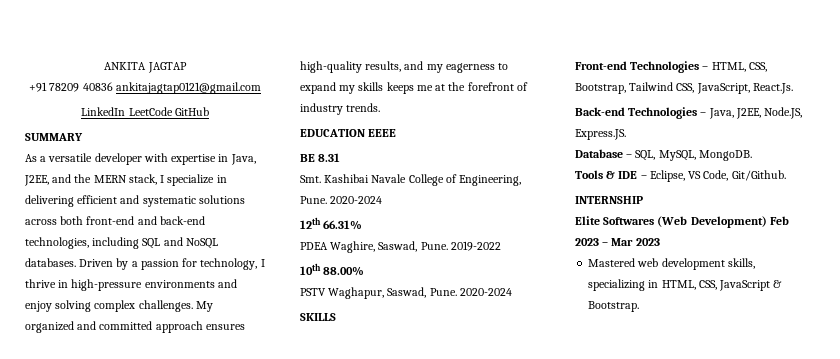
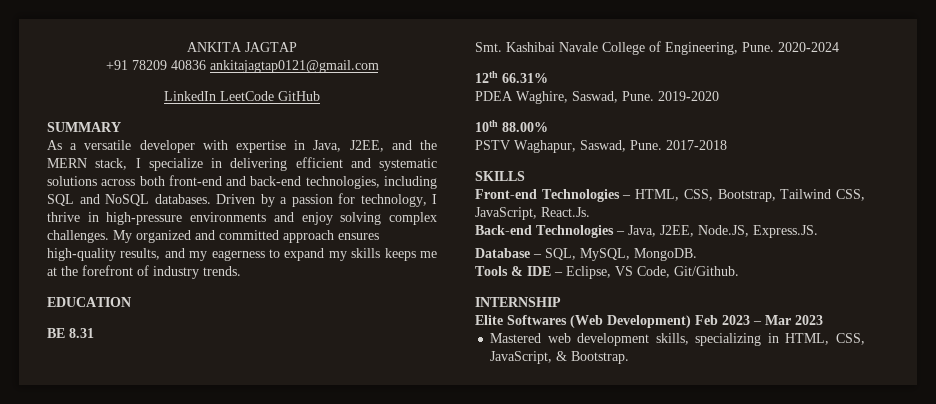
[368,129,397,137] EEEE -> (131, 302) none
[450,241,501,251] 2019-2022 -> [658,91,719,101] 2019-2020
[459,288,512,296] 2020-2024 -> [666,140,727,150] 2017-2018
[719,280,771,291] JavaScript -> [490,351,553,364] JavaScript,

